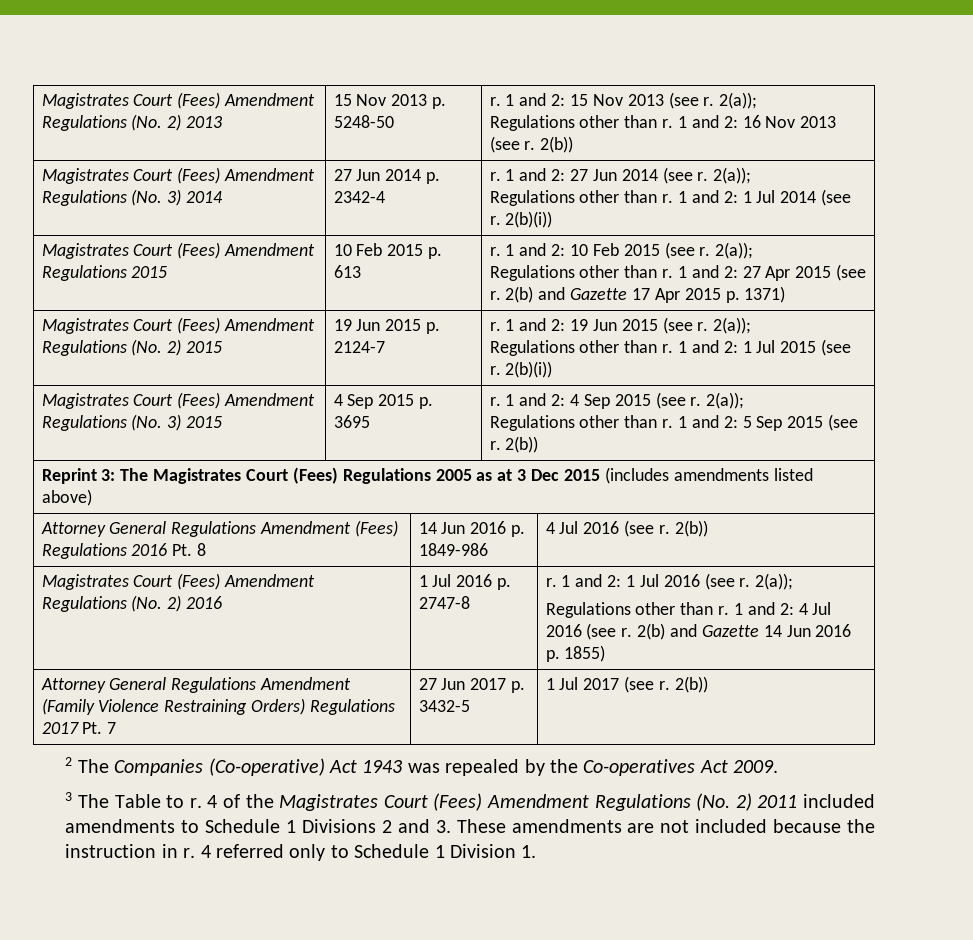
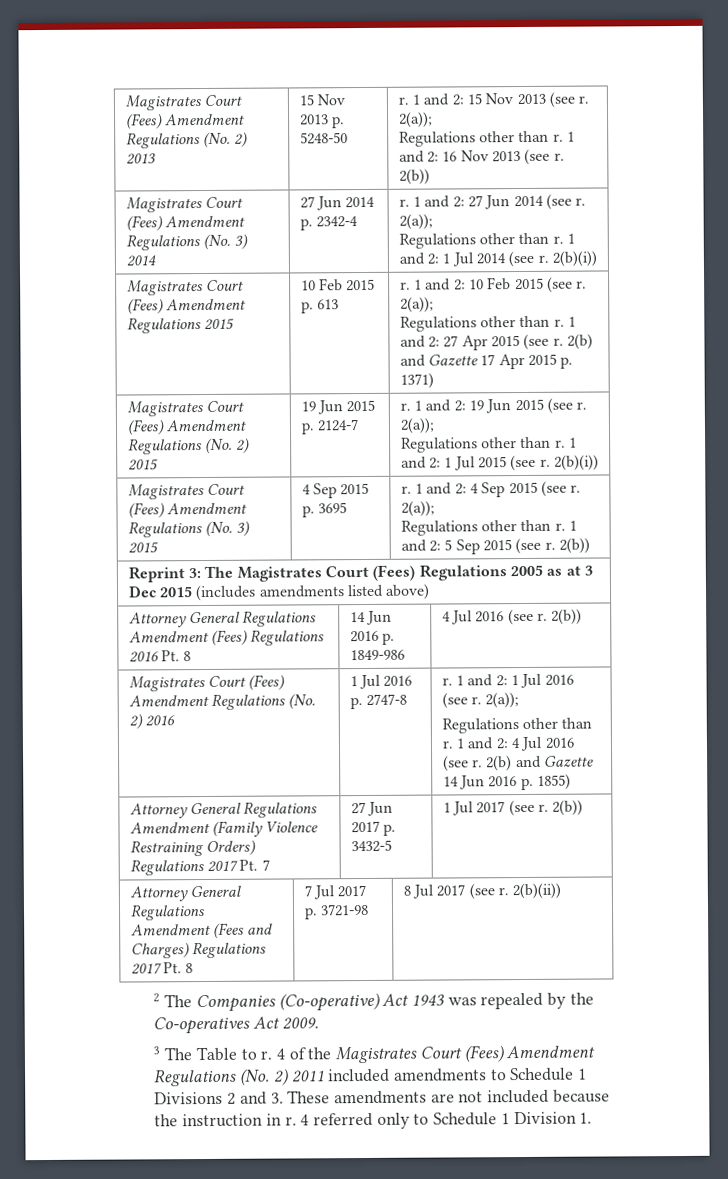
(708, 684) none -> [129,885,242,902] [129,904,206,921] [130,922,274,939] [130,941,268,959] [130,962,194,975] [303,884,367,900] [303,903,370,920] [402,882,562,900] // Attorney General Regulations Amendment (Fees and Charges) Regulations 2017 Pt. 8 | 7 Jul 2017 p. 3721-98 | 8 Jul 2017 (see r. 2(b)(ii))

